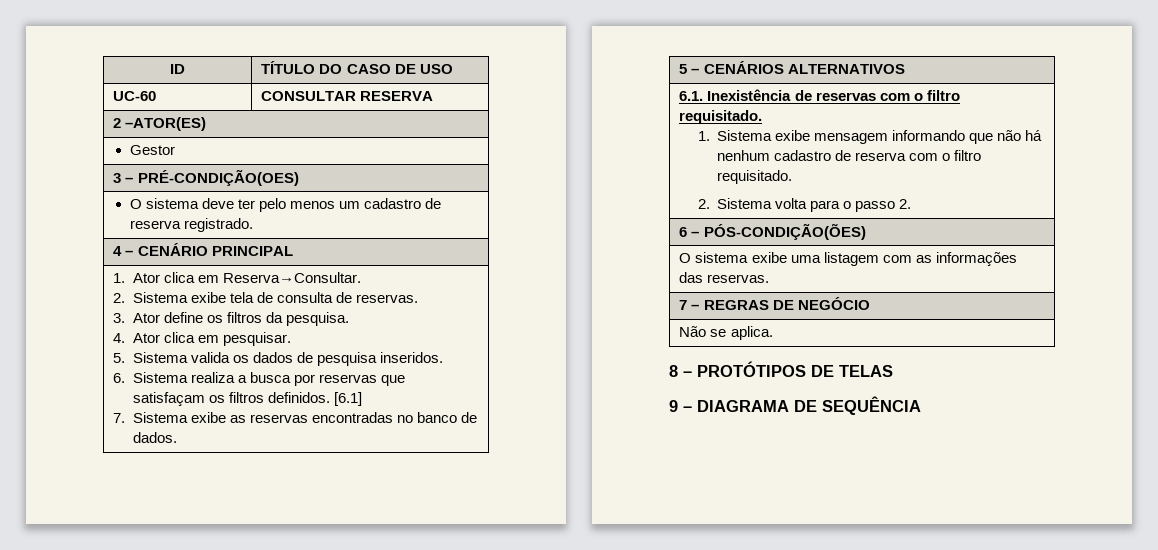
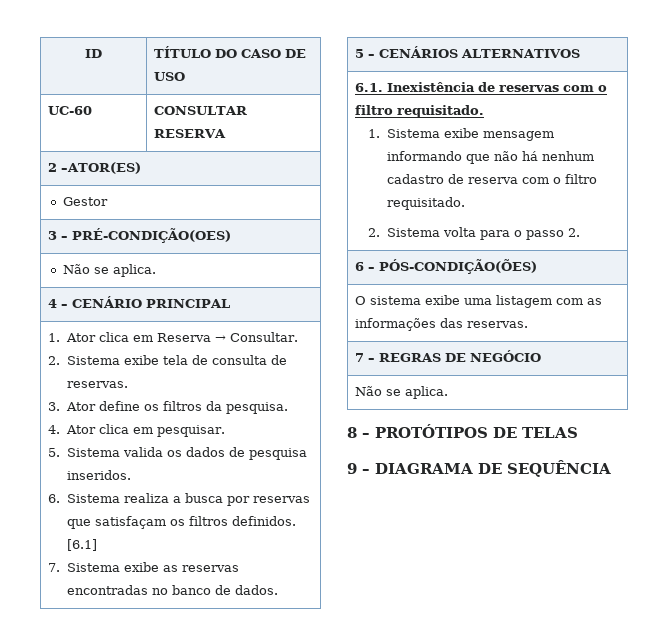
[129,198,442,212] [129,218,253,232] O sistema deve ter pelo menos um cadastro de reserva registrado. -> [62,264,156,277] Não se aplica.
[223,272,362,283] Reserva→Consultar. -> [156,332,298,342] Reserva → Consultar.

